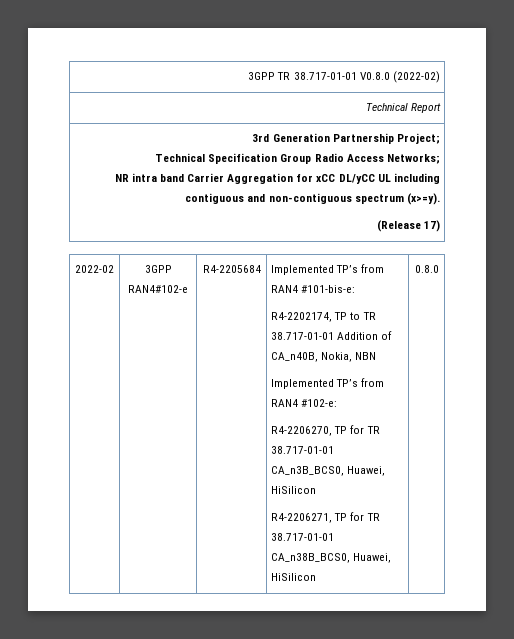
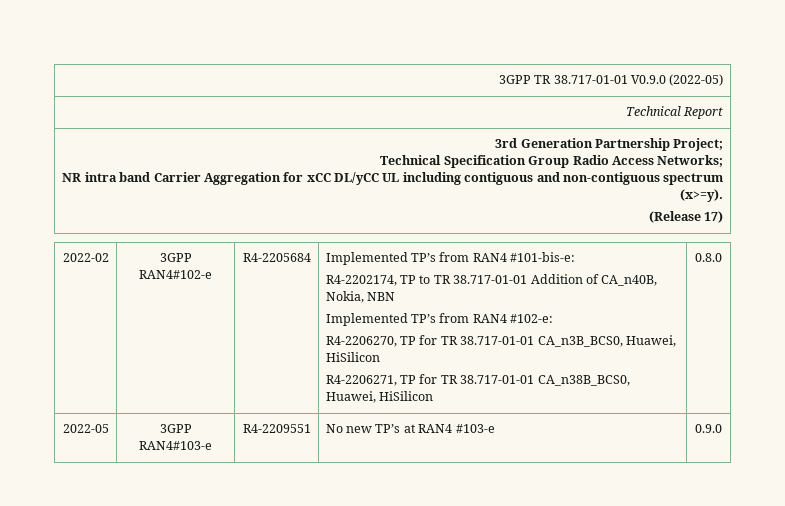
[359,71,440,83] V0.8.0 (2022-02) -> [630,74,724,86] V0.9.0 (2022-05)
(439, 269) none -> [62,424,109,433] [159,424,192,433] [139,441,212,450] [242,424,311,433] [325,424,495,433] [695,424,722,433] // 2022-05 | 3GPP RAN4#103-e | R4-2209551 | No new TP’s at RAN4 #103-e | 0.9.0

